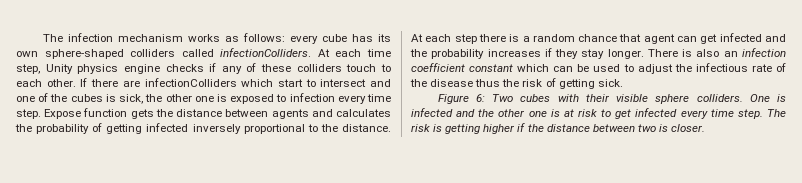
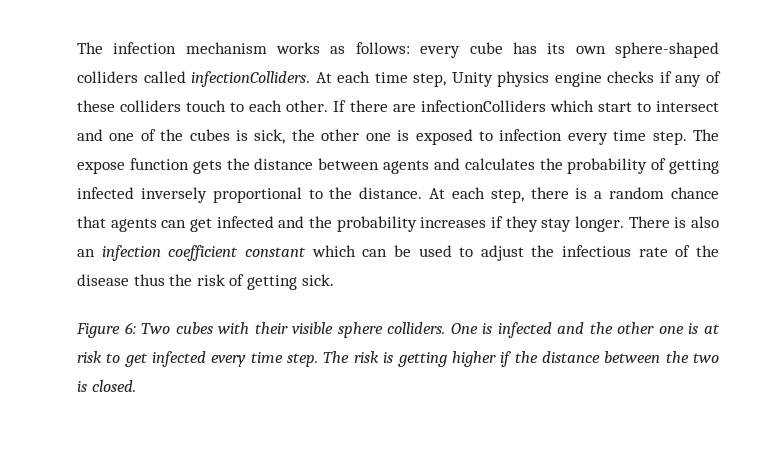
[44,109,82,119] Expose -> [693,129,719,141] [77,161,125,174] The expose
[454,34,477,44] step -> [490,189,524,203] step,
[643,34,675,44] agent -> [110,218,157,232] agents
(635, 128) none -> [665,351,689,363] the
[671,124,706,132] closer. -> [91,380,136,392] closed.

